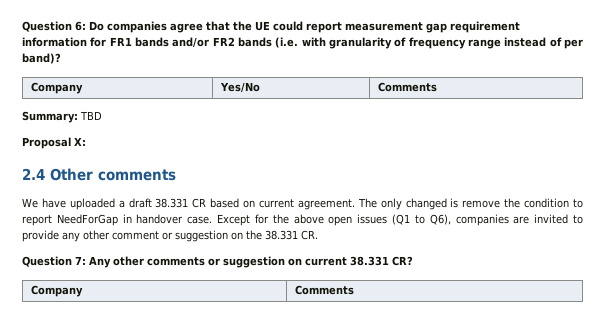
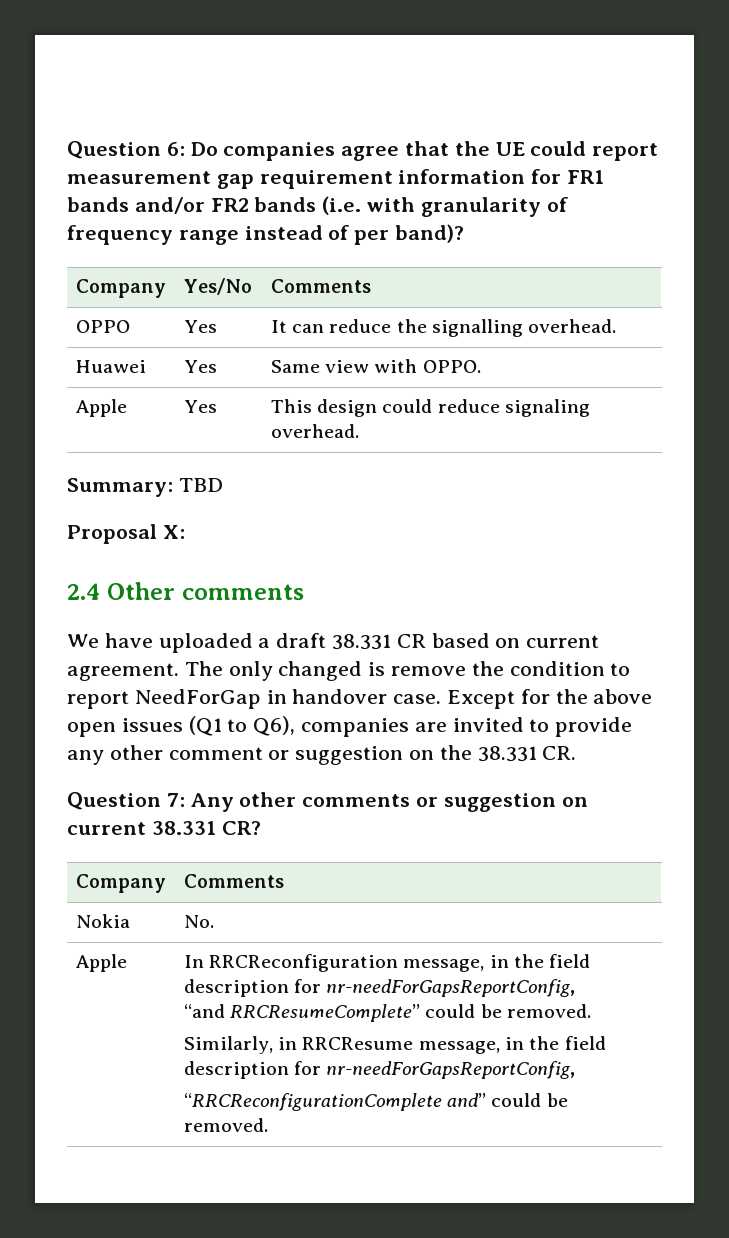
(437, 87) none -> [75,320,130,333] [183,320,217,333] [270,319,617,337] [75,360,146,373] [183,360,217,373] [270,359,481,373] [75,399,127,417] [183,400,217,413] [270,399,590,417] [270,424,359,438] // OPPO | Yes | It can reduce the signalling overhead. // Huawei | Yes | Same view with OPPO. // Apple | Yes | This design could reduce signaling overhead.
(354, 290) none -> [75,914,130,928] [183,915,214,928] [75,954,127,972] [183,954,591,972] [183,979,576,997] [183,1004,591,1022] [183,1036,606,1054] [183,1061,576,1079] [183,1093,568,1111] [183,1118,268,1132] // Nokia | No. // Apple | In RRCReconfiguration message, in the field description for nr-needForGapsReportConfig, // “and RRCResumeComplete” could be removed. // Similarly, in RRCResume message, in the field description for nr-needForGapsReportConfig, // “RRCReconfigurationComplete and” could be removed.

